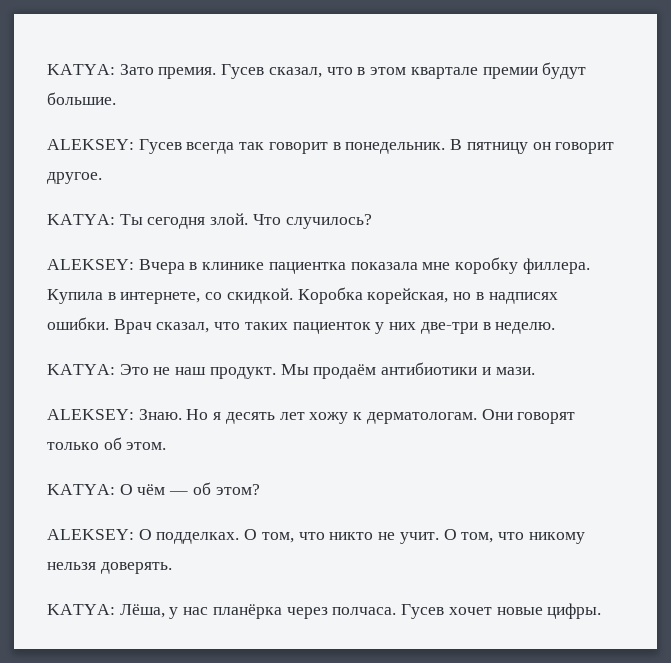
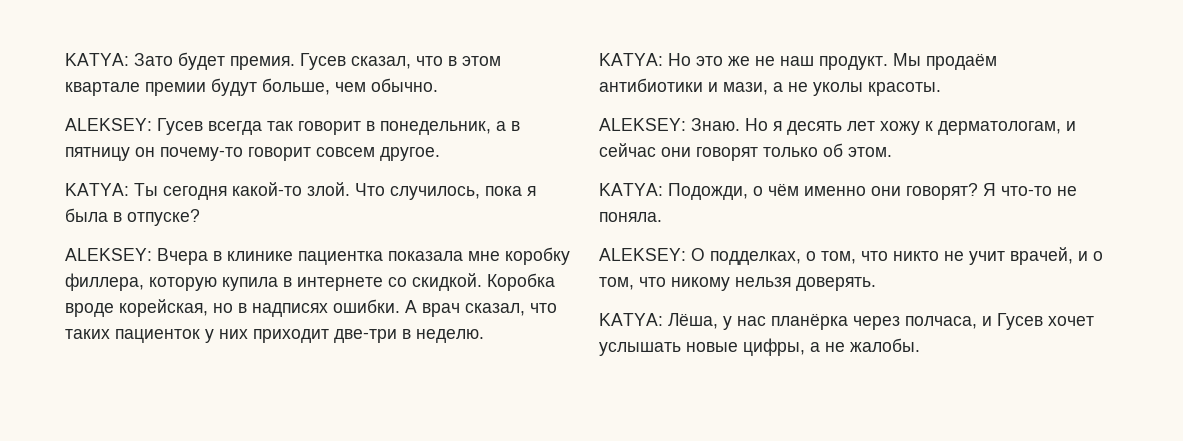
(154, 69) none -> [178,52,225,70] будет
[47,92,116,105] большие. -> [262,78,438,95] больше, чем обычно.
[345,139,615,154] понедельник. В пятницу он говорит -> [380,121,520,135] [65,147,375,161] понедельник, а в пятницу он почему-то говорит совсем
(206, 223) none -> [232,182,302,196] какой-то
[285,214,372,229] случилось? -> [390,186,536,200] [65,208,200,226] случилось, пока я была в отпуске?
[522,258,590,274] [47,289,201,304] филлера. Купила в интернете, -> [65,273,383,291] филлера, которую купила в интернете
(363, 295) none -> [65,303,114,317] вроде
[113,319,152,334] Врач -> [405,300,460,317] А врач
(417, 326) none -> [253,329,329,343] приходит
[119,364,149,375] Это -> [668,53,750,66] Но это же
[495,367,535,375] мази. -> [723,82,941,96] мази, а не уколы красоты.
[366,409,513,424] дерматологам. Они -> [938,121,1076,135] [599,143,691,157] дерматологам, и сейчас они
[119,482,260,495] О чём — об этом? -> [668,183,1077,200] [599,212,662,222] Подожди, о чём именно они говорят? Я что-то не поняла.
[156,529,258,544] подделках. О -> [710,251,816,265] подделках, о
[399,529,457,544] учит. О -> [969,247,1103,265] учит врачей, и о
[332,603,602,619] полчаса. Гусев хочет новые цифры. -> [905,313,1094,330] [599,338,920,356] полчаса, и Гусев хочет услышать новые цифры, а не жалобы.

